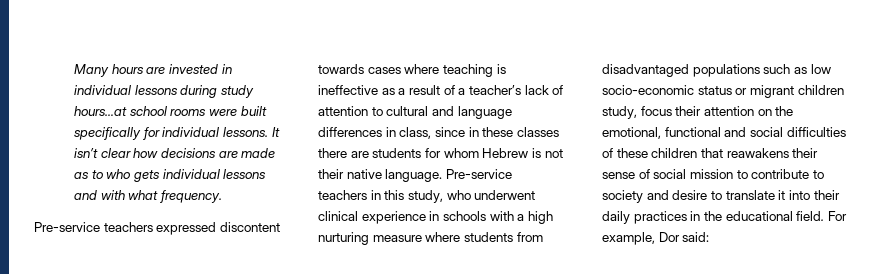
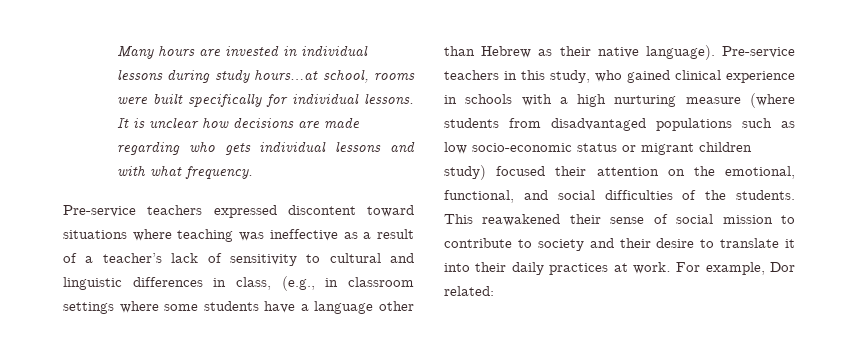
[129,106,167,116] school -> [322,69,369,83] school,
[74,148,131,158] isn’t clear -> [132,117,199,129] is unclear
[74,170,103,179] as to -> [116,141,180,155] regarding
[318,64,401,74] towards cases -> [367,205,414,217] [63,230,127,239] toward situations
[496,64,506,74] is -> [239,232,265,241] was
[318,106,368,116] attention -> [229,254,297,266] sensitivity
[457,106,512,119] language -> [63,277,122,290] linguistic
[434,127,559,137] [318,148,563,158] since in these classes there are students for whom Hebrew is not -> [281,276,414,291] [63,301,414,314] [444,46,553,58] (e.g., in classroom settings where some students have a language other than Hebrew as
[385,169,443,182] language. -> [645,45,715,60] language).
[474,190,536,200] underwent -> [627,70,670,83] gained
[425,232,461,242] where -> [750,93,795,108] (where
[602,106,672,119] study, focus -> [444,165,546,180] study) focused
[664,127,721,137] functional -> [444,190,514,203] functional,
[616,148,789,158] these children that reawakens -> [705,190,795,200] [444,214,561,226] the students. This reawakened
(669, 195) none -> [619,238,651,248] their
[690,211,825,221] in the educational field. -> [613,262,671,274] at work.
[682,232,710,242] said: -> [444,286,494,296] related:

